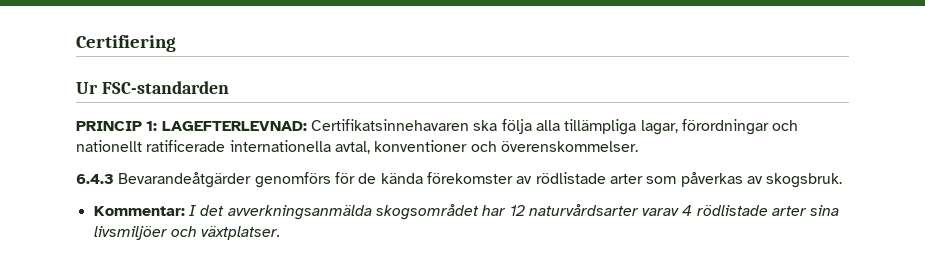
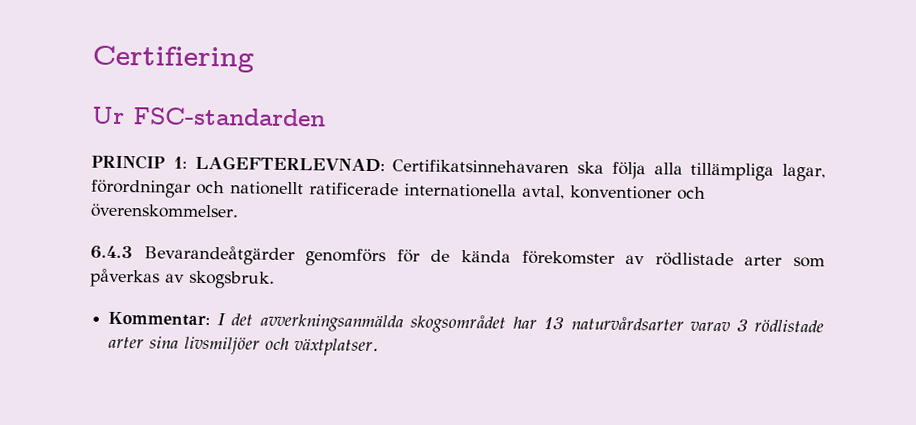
[509,205,525,216] 12 -> [543,317,565,330] 13
[682,205,693,216] 4 -> [736,319,748,332] 3

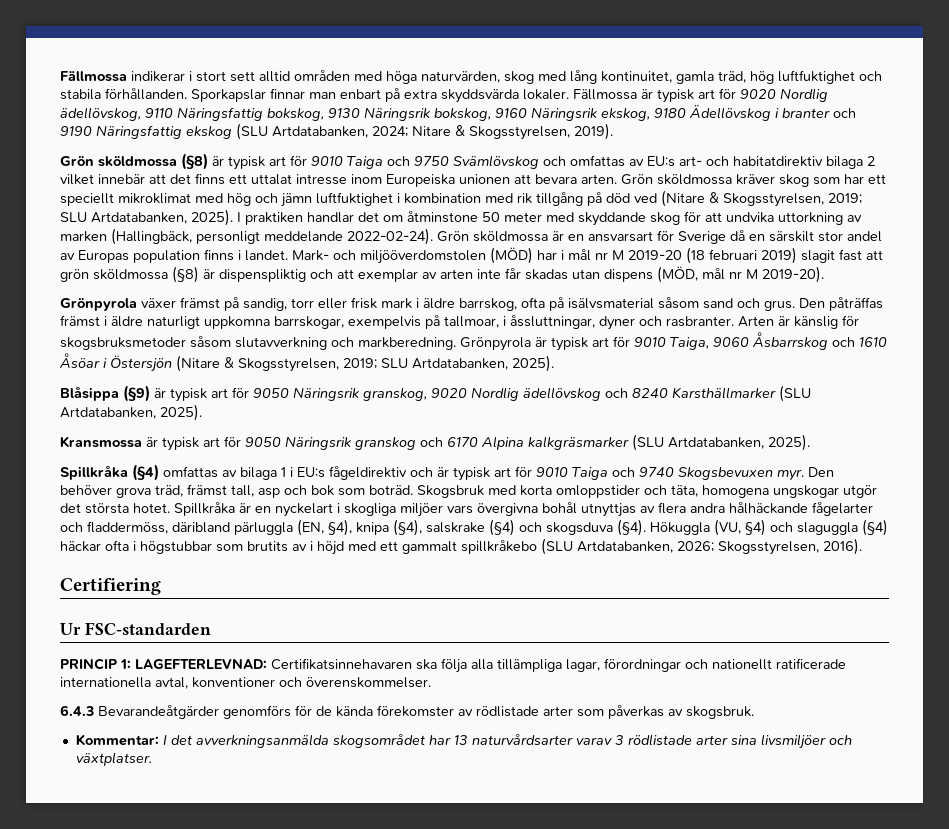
(92, 59) none -> [60,70,882,84] [60,88,828,103] [60,105,856,121] [60,123,613,140] [60,153,875,170] [60,173,886,187] [60,190,862,207] [60,209,862,226] [60,228,882,245] [60,247,883,264] [60,266,824,283] [60,297,883,311] [60,315,859,330] [60,332,887,351] [59,353,554,372] [60,385,811,402] [60,404,202,421] [60,434,810,451] [60,464,834,481] [60,484,877,498] [60,502,873,517] [60,519,888,536] [60,538,862,555] Fällmossa indikerar i stort sett alltid områden med höga naturvärden, skog med lång kontinuitet, gamla träd, hög luftfuktighet och stabila förhållanden. Sporkapslar finnar man enbart på extra skyddsvärda lokaler. Fällmossa är typisk art för 9020 Nordlig ädellövskog, 9110 Näringsfattig bokskog, 9130 Näringsrik bokskog, 9160 Näringsrik ekskog, 9180 Ädellövskog i branter och 9190 Näringsfattig ekskog (SLU Artdatabanken, 2024; Nitare & Skogsstyrelsen, 2019). // Grön sköldmossa (§8) är typisk art för 9010 Taiga och 9750 Svämlövskog och omfattas av EU:s art- och habitatdirektiv bilaga 2 vilket innebär att det finns ett uttalat intresse inom Europeiska unionen att bevara arten. Grön sköldmossa kräver skog som har ett speciellt mikroklimat med hög och jämn luftfuktighet i kombination med rik tillgång på död ved (Nitare & Skogsstyrelsen, 2019; SLU Artdatabanken, 2025). I praktiken handlar det om åtminstone 50 meter med skyddande skog för att undvika uttorkning av marken (Hallingbäck, personligt meddelande 2022-02-24). Grön sköldmossa är en ansvarsart för Sverige då en särskilt stor andel av Europas population finns i landet. Mark- och miljööverdomstolen (MÖD) har i mål nr M 2019-20 (18 februari 2019) slagit fast att grön sköldmossa (§8) är dispenspliktig och att exemplar av arten inte får skadas utan dispens (MÖD, mål nr M 2019-20). // Grönpyrola växer främst på sandig, torr eller frisk mark i äldre barrskog, ofta på isälvsmaterial såsom sand och grus. Den påträffas främst i äldre naturligt uppkomna barrskogar, exempelvis på tallmoar, i åssluttningar, dyner och rasbranter. Arten är känslig för skogsbruksmetoder såsom slutavverkning och markberedning. Grönpyrola är typisk art för 9010 Taiga, 9060 Åsbarrskog och 1610 Åsöar i Östersjön (Nitare & Skogsstyrelsen, 2019; SLU Artdatabanken, 2025). // Blåsippa (§9) är typisk art för 9050 Näringsrik granskog, 9020 Nordlig ädellövskog och 8240 Karsthällmarker (SLU Artdatabanken, 2025). // Kransmossa är typisk art för 9050 Näringsrik granskog och 6170 Alpina kalkgräsmarker (SLU Artdatabanken, 2025). // Spillkråka (§4) omfattas av bilaga 1 i EU:s fågeldirektiv och är typisk art för 9010 Taiga och 9740 Skogsbevuxen myr. Den behöver grova träd, främst tall, asp och bok som boträd. Skogsbruk med korta omloppstider och täta, homogena ungskogar utgör det största hotet. Spillkråka är en nyckelart i skogliga miljöer vars övergivna bohål utnyttjas av flera andra hålhäckande fågelarter och fladdermöss, däribland pärluggla (EN, §4), knipa (§4), salskrake (§4) och skogsduva (§4). Hökuggla (VU, §4) och slaguggla (§4) häckar ofta i högstubbar som brutits av i höjd med ett gammalt spillkråkebo (SLU Artdatabanken, 2026; Skogsstyrelsen, 2016). //

